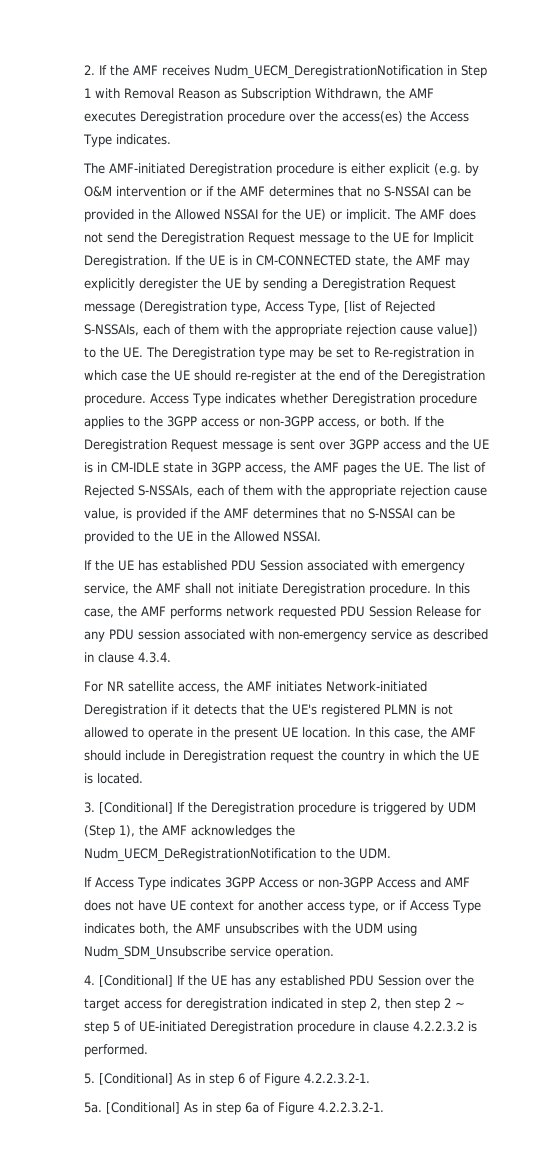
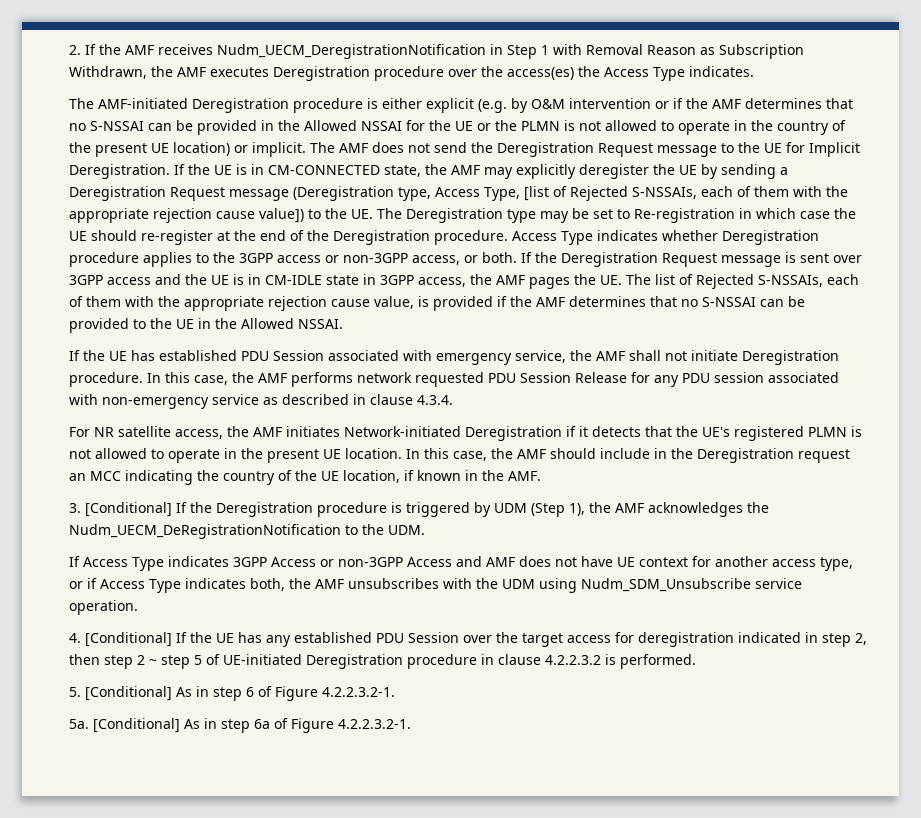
[304,209,326,221] UE) -> [455,120,847,135] [69,142,231,157] UE or the PLMN is not allowed to operate in the country of the present UE location)
(179, 755) none -> [671,448,694,459] the
[317,750,479,763] [83,773,143,784] the country in which the UE is located. -> [69,470,542,485] an MCC indicating the country of the UE location, if known in the AMF.

